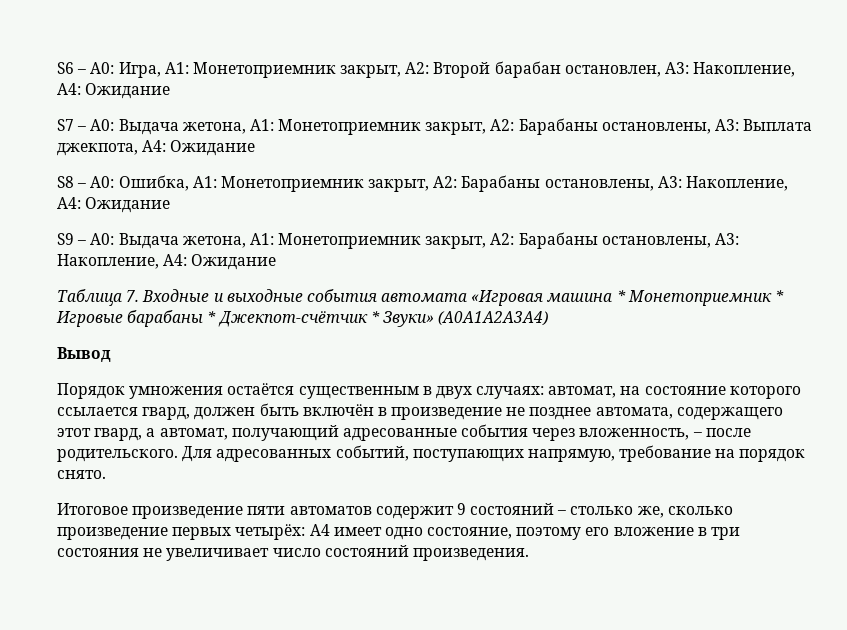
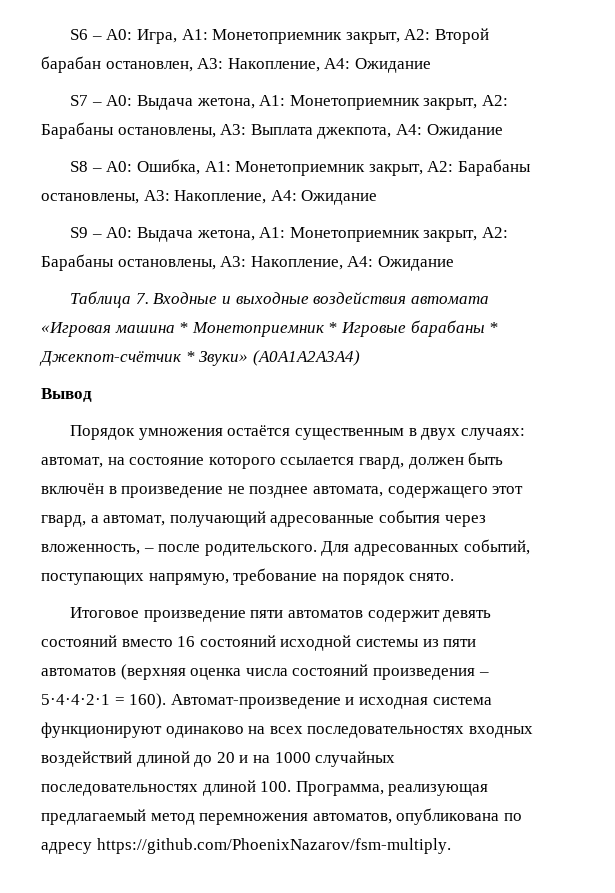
[306,289,377,302] события -> [313,292,407,304] воздействия
[456,503,733,518] [57,524,741,540] [57,545,529,561] 9 состояний – столько же, сколько произведение первых четырёх: A4 имеет одно состояние, поэтому его вложение в три состояния не увеличивает число состояний произведения. -> [443,610,492,622] [41,635,477,651] [41,664,489,680] [41,693,492,709] [41,722,533,738] [41,751,396,767] [41,780,489,796] [41,808,522,825] [41,838,451,854] девять состояний вместо 16 состояний исходной системы из пяти автоматов (верхняя оценка числа состояний произведения – 5·4·4·2·1 = 160). Автомат-произведение и исходная система функционируют одинаково на всех последовательностях входных воздействий длиной до 20 и на 1000 случайных последовательностях длиной 100. Программа, реализующая предлагаемый метод перемножения автоматов, опубликована по адресу https://github.com/PhoenixNazarov/fsm-multiply.

